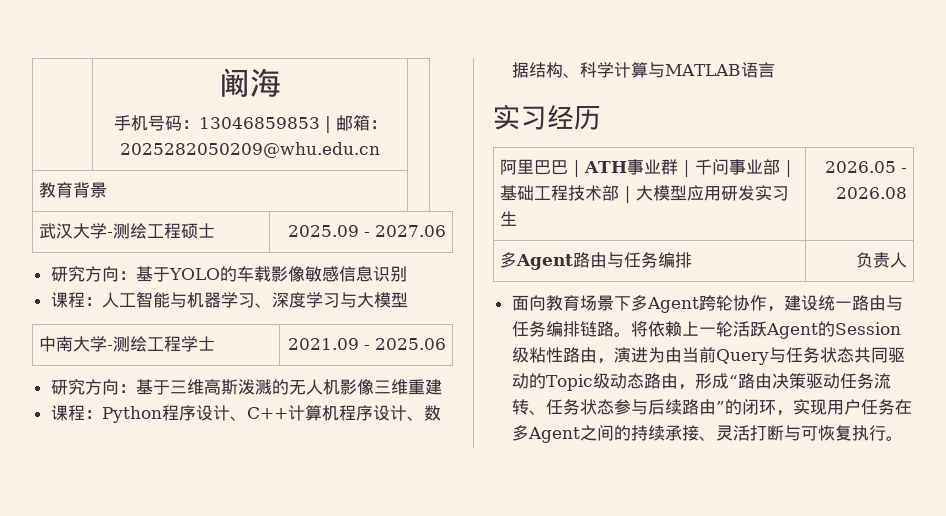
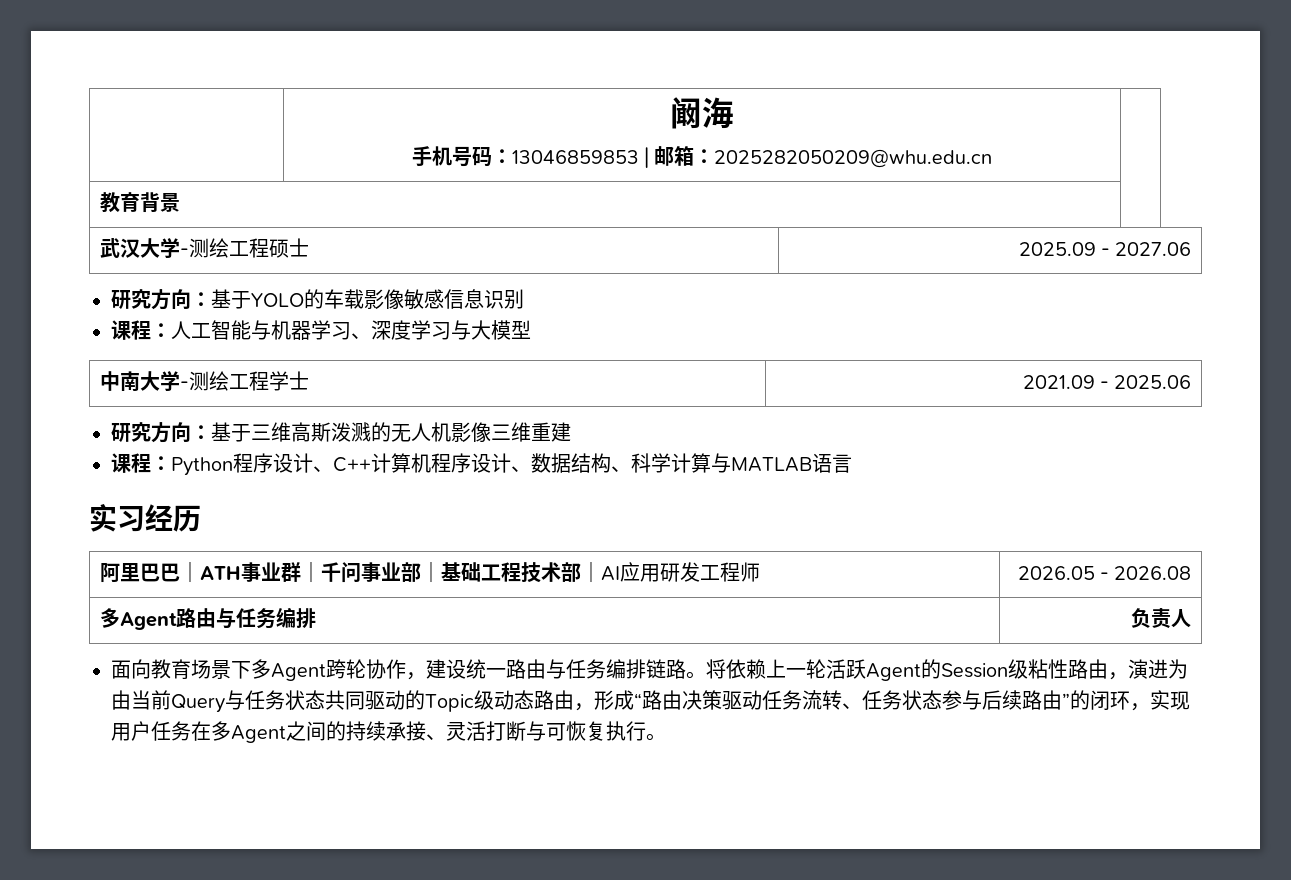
[635,185,687,201] 大模型 -> [600,566,620,581] AI
[754,185,789,201] [499,211,517,226] 实习生 -> [699,562,760,582] 工程师

